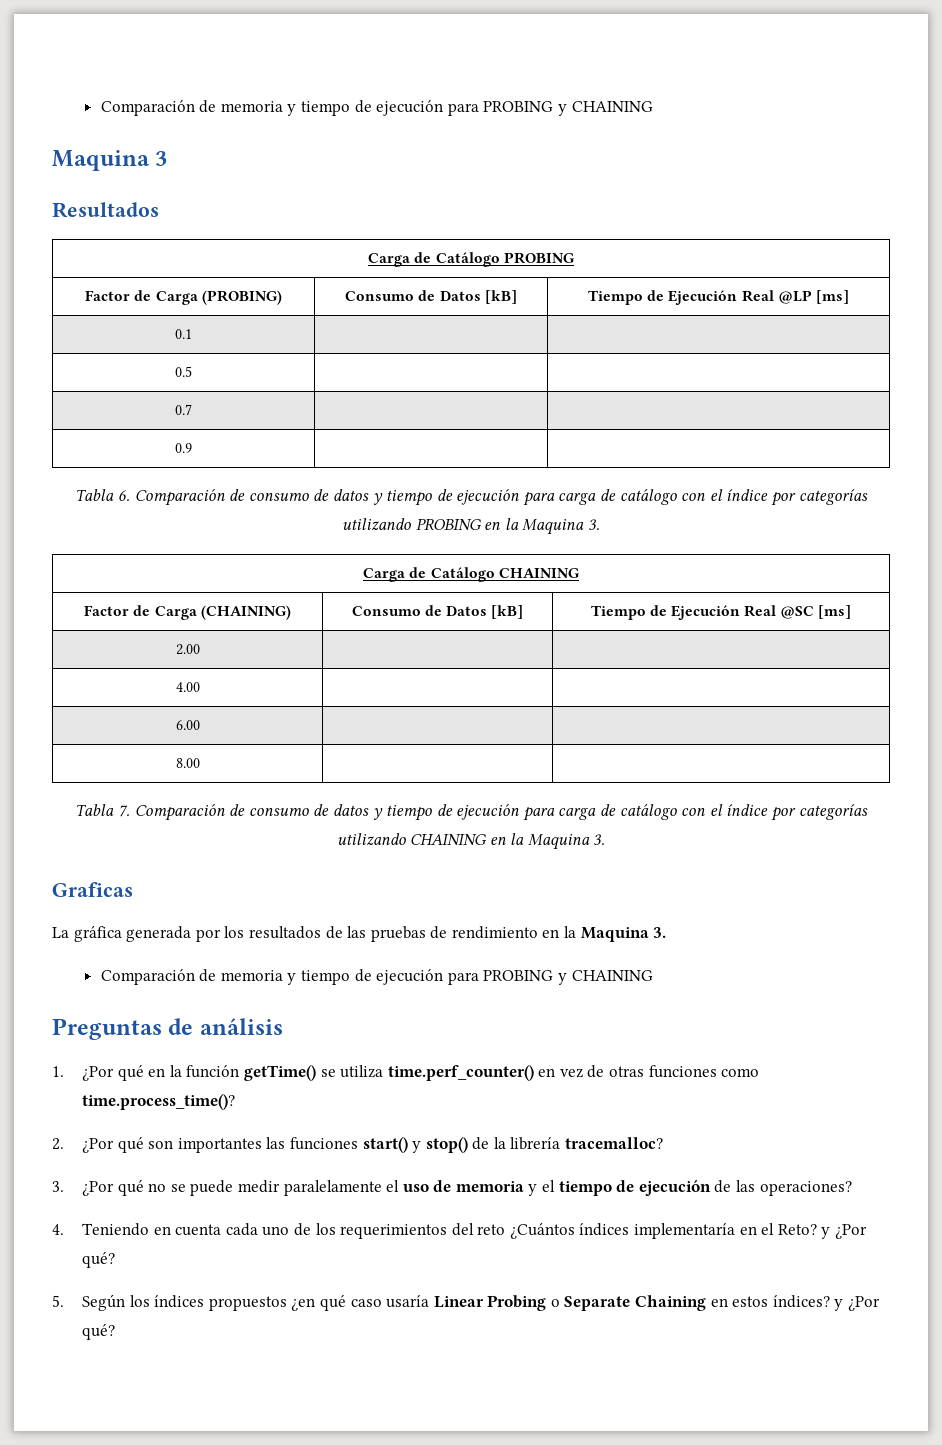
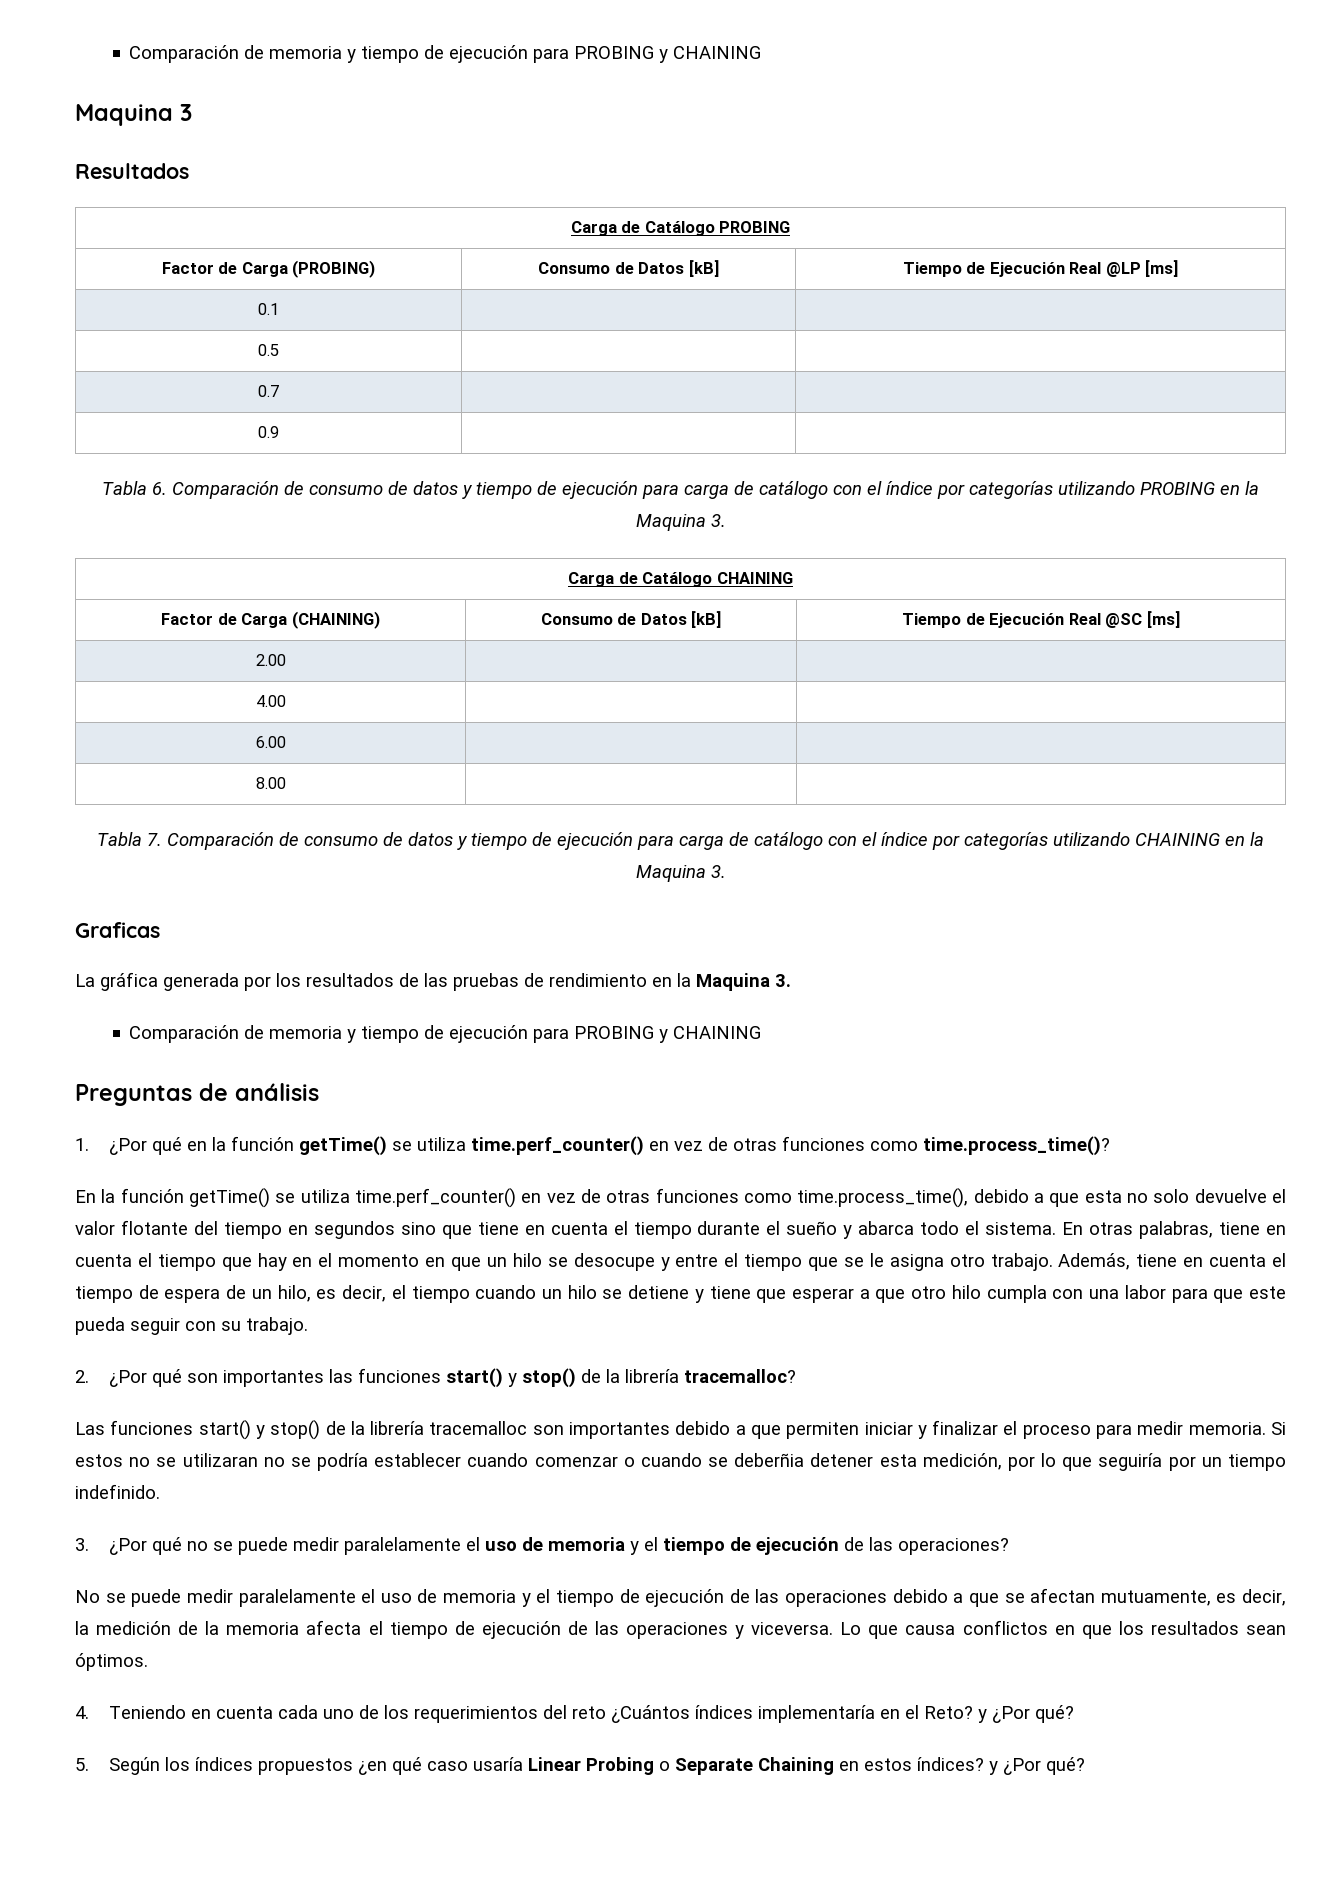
(235, 1102) none -> [75,1188,1286,1208] [75,1220,1287,1239] [75,1253,1286,1271] [75,1285,1287,1303] [75,1317,308,1335] // En la función getTime() se utiliza time.perf_counter() en vez de otras funciones como time.process_time(), debido a que esta no solo devuelve el valor flotante del tiempo en segundos sino que tiene en cuenta el tiempo durante el sueño y abarca todo el sistema. En otras palabras, tiene en cuenta el tiempo que hay en el momento en que un hilo se desocupe y entre el tiempo que se le asigna otro trabajo. Además, tiene en cuenta el tiempo de espera de un hilo, es decir, el tiempo cuando un hilo se detiene y tiene que esperar a que otro hilo cumpla con una labor para que este pueda seguir con su trabajo.
(664, 1143) none -> [75,1420,1287,1440] [75,1453,1286,1471] [75,1484,160,1499] // Las funciones start() y stop() de la librería tracemalloc son importantes debido a que permiten iniciar y finalizar el proceso para medir memoria. Si estos no se utilizaran no se podría establecer cuando comenzar o cuando se deberñia detener esta medición, por lo que seguiría por un tiempo indefinido.
(852, 1188) none -> [75,1588,1286,1607] [75,1620,1287,1639] [75,1653,148,1671] // No se puede medir paralelamente el uso de memoria y el tiempo de ejecución de las operaciones debido a que se afectan mutuamente, es decir, la medición de la memoria afecta el tiempo de ejecución de las operaciones y viceversa. Lo que causa conflictos en que los resultados sean óptimos.

